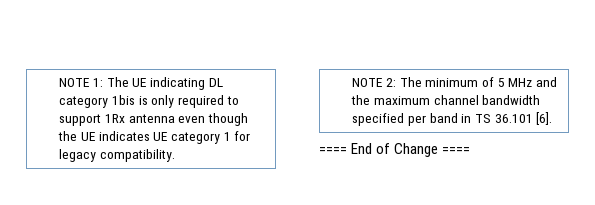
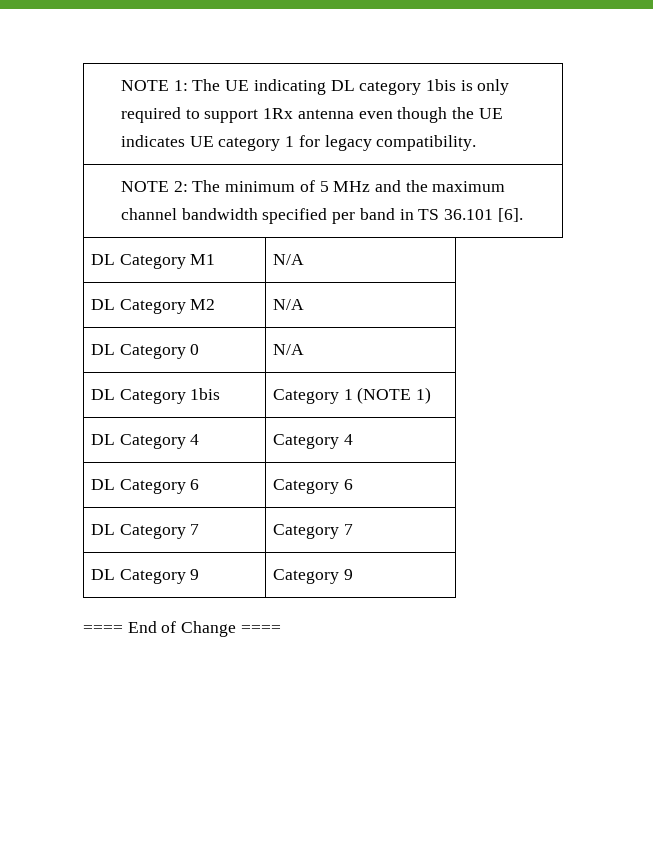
(553, 118) none -> [90,254,216,269] [272,254,304,265] [90,299,216,314] [272,299,304,310] [90,344,200,359] [272,344,304,355] [90,388,221,404] [272,387,432,404] [90,434,200,449] [272,434,353,449] [90,479,200,494] [272,479,353,494] [90,524,200,539] [272,524,353,539] [90,569,200,584] [272,569,353,584] // DL Category M1 | N/A // DL Category M2 | N/A // DL Category 0 | N/A // DL Category 1bis | Category 1 (NOTE 1) // DL Category 4 | Category 4 // DL Category 6 | Category 6 // DL Category 7 | Category 7 // DL Category 9 | Category 9

